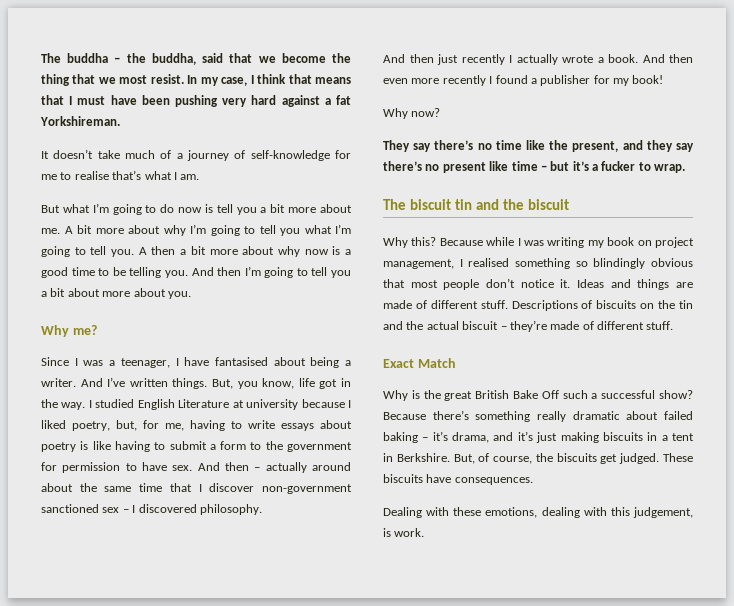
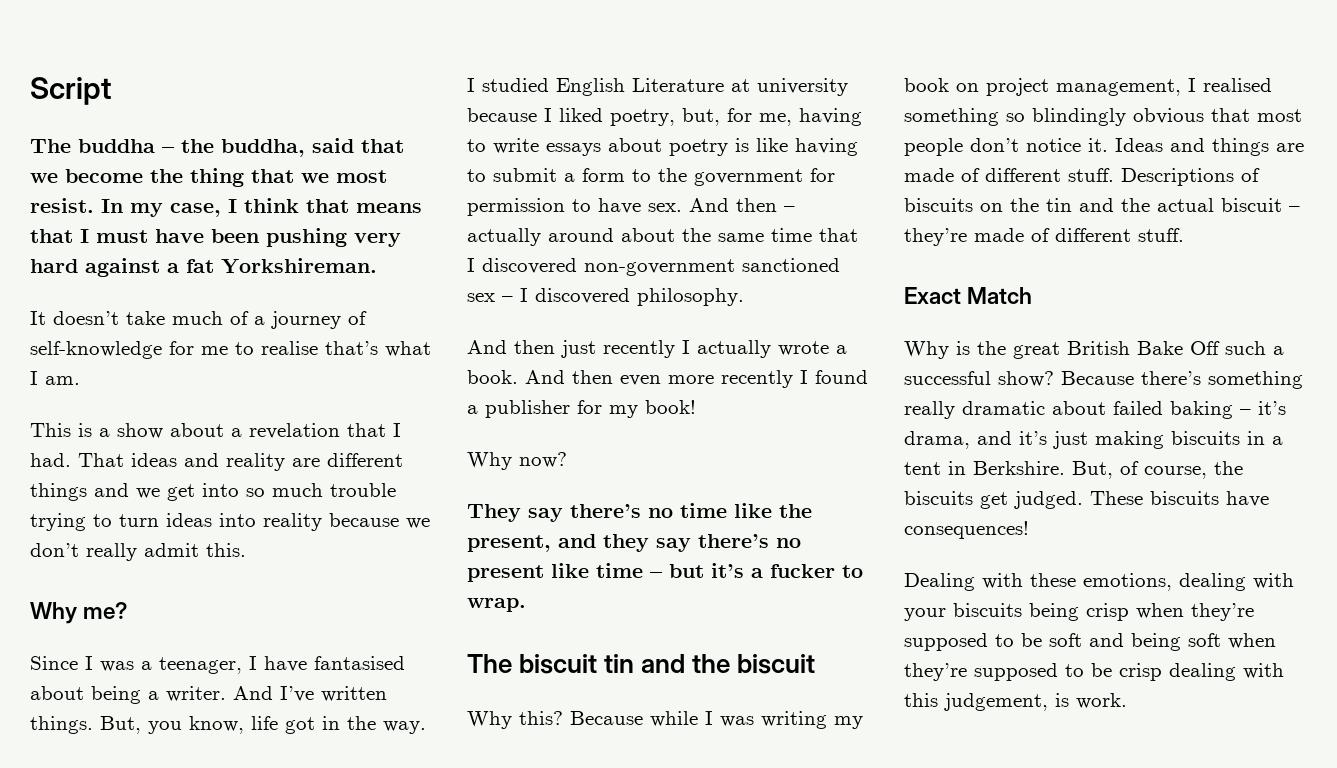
(41, 58) none -> [30,77,111,105] Script //
[41,203,352,215] [41,224,351,236] [41,246,351,257] [41,266,351,278] [41,288,191,299] But what I’m going to do now is tell you a bit more about me. A bit more about why I’m going to tell you what I’m going to tell you. A then a bit more about why now is a good time to be telling you. And then I’m going to tell you a bit about more about you. -> [30,423,401,439] [30,453,403,471] [30,483,396,501] [30,513,430,531] [30,543,246,561] This is a show about a revelation that I had. That ideas and reality are different things and we get into so much trouble trying to turn ideas into reality because we don’t really admit this.
[209,483,255,492] discover -> [482,258,577,274] discovered
[454,477,533,485] consequences. -> [904,521,1029,539] consequences!
(607, 511) none -> [904,603,1254,621] [904,633,1276,651] [904,663,1284,681] your biscuits being crisp when they’re supposed to be soft and being soft when they’re supposed to be crisp dealing with

